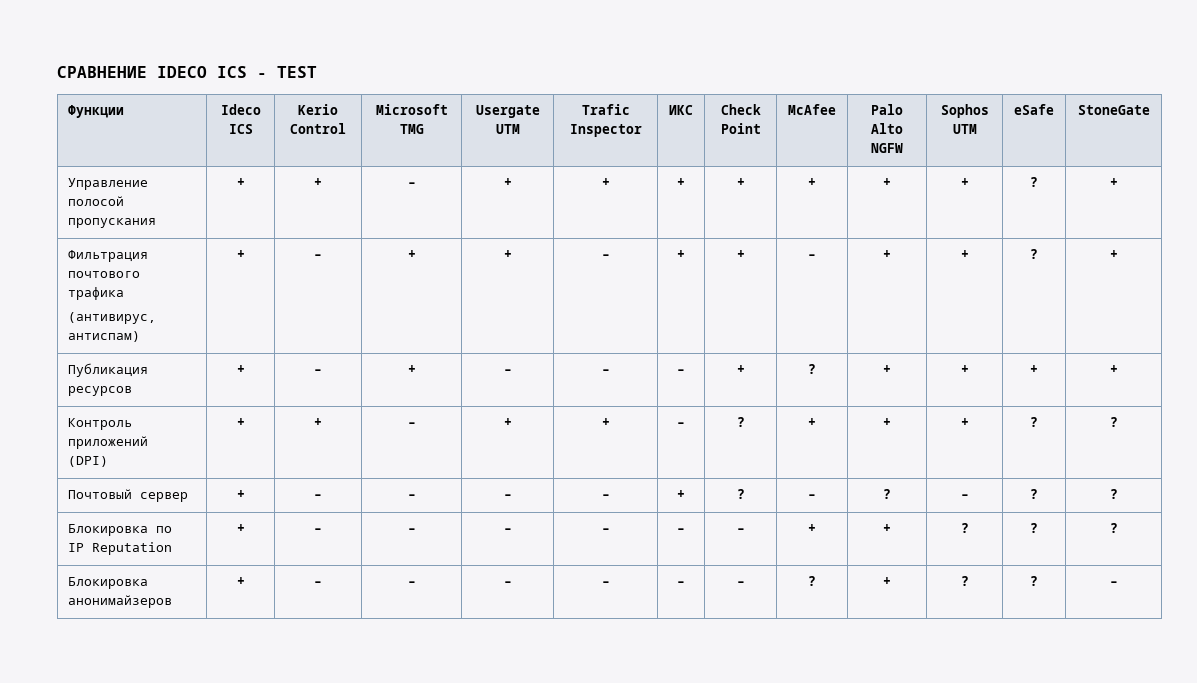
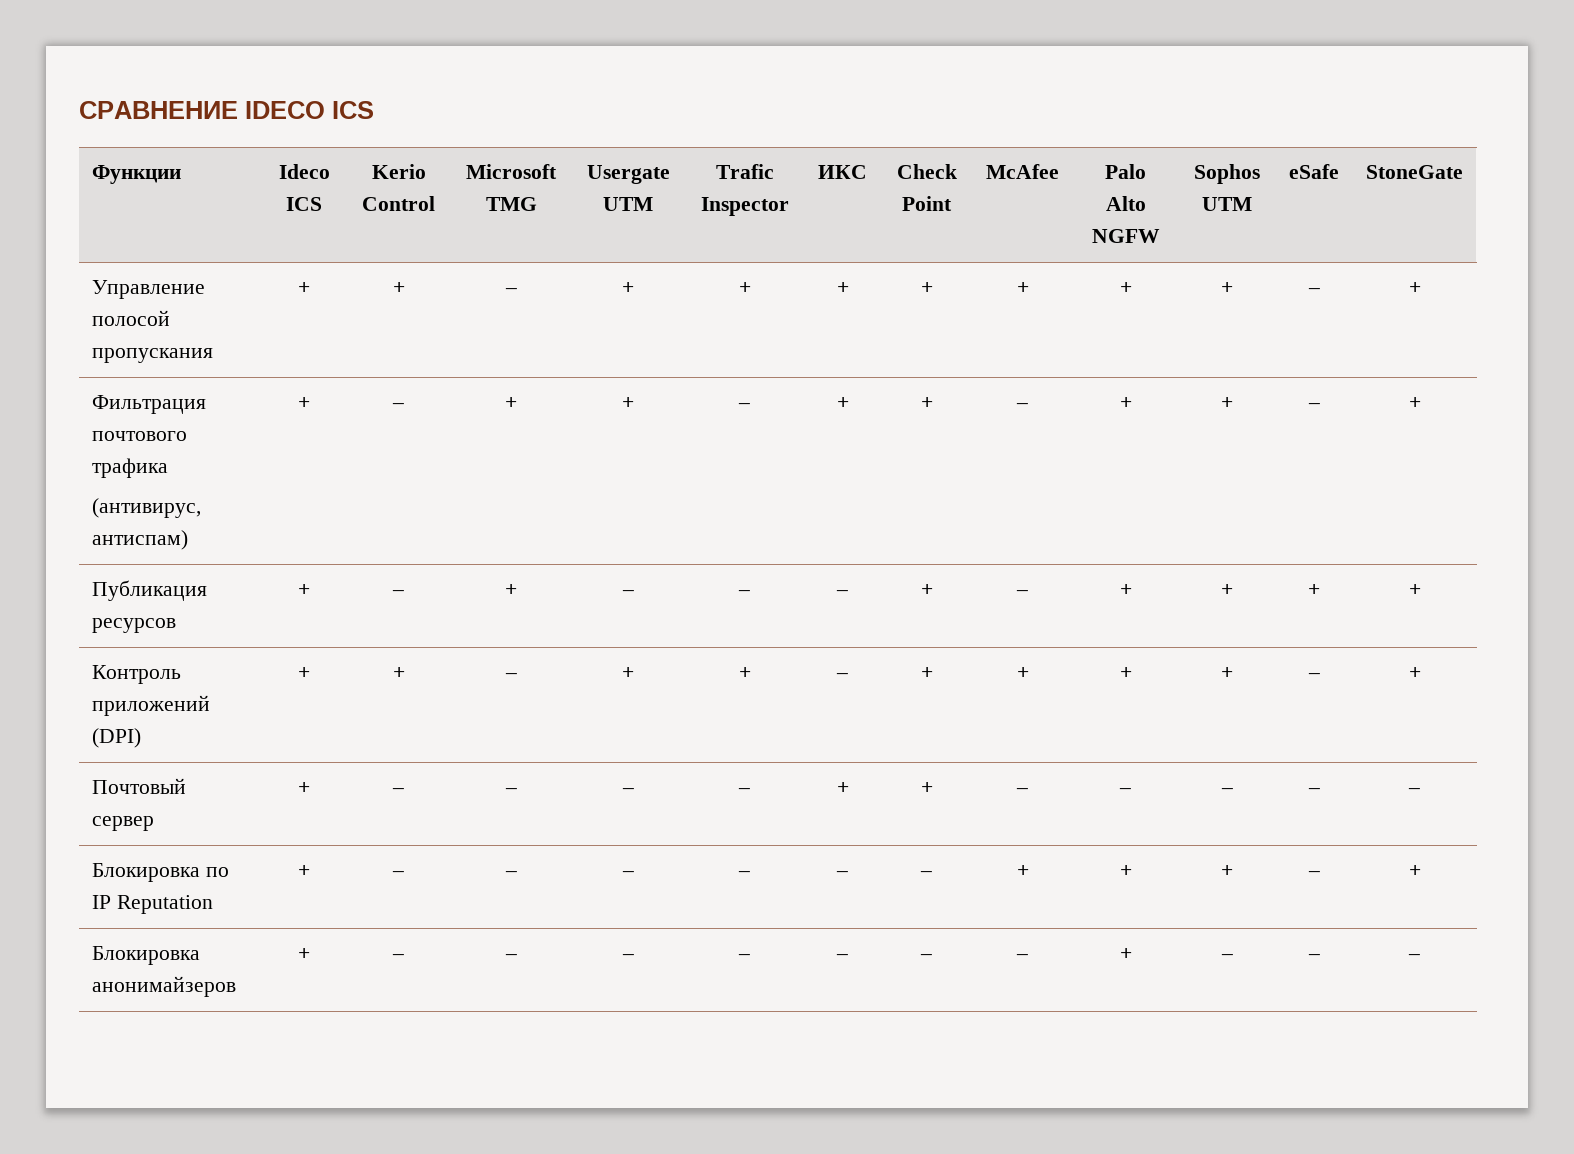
[257,66,317,78] - TEST -> (374, 110) none
[1030,177,1038,187] ? -> [1307,288,1320,294] –
[1030,249,1038,259] ? -> [1307,403,1320,409] –
[808,364,816,374] ? -> [1016,590,1028,596] –
[736,417,745,427] [808,418,816,427] [883,418,891,427] [960,418,969,427] [1030,417,1038,427] [1109,417,1118,427] ? | + | + | + | ? | ? -> [920,667,933,679] [1016,667,1029,679] [1119,667,1132,679] [1221,667,1233,679] [1307,673,1320,679] [1408,667,1421,679] + | + | + | + | – | +
[736,489,745,499] [808,494,816,499] [883,489,891,499] [960,494,969,499] [1030,489,1038,499] [1109,489,1118,499] ? | – | ? | – | ? | ? -> [920,782,933,794] [1016,788,1028,794] [1119,788,1131,794] [1220,788,1233,794] [1307,788,1320,794] [1408,788,1420,794] + | – | – | – | – | –
[960,523,969,533] [1030,523,1038,533] [1109,523,1118,533] ? | ? | ? -> [1221,865,1233,877] [1307,871,1320,877] [1408,865,1421,877] + | – | +
[808,576,816,586] [883,577,891,586] [960,576,969,586] [1030,576,1038,586] [1109,581,1118,586] ? | + | ? | ? | – -> [1016,954,1028,960] [1119,948,1132,960] [1220,954,1233,960] [1307,954,1320,960] [1408,954,1420,960] – | + | – | – | –

